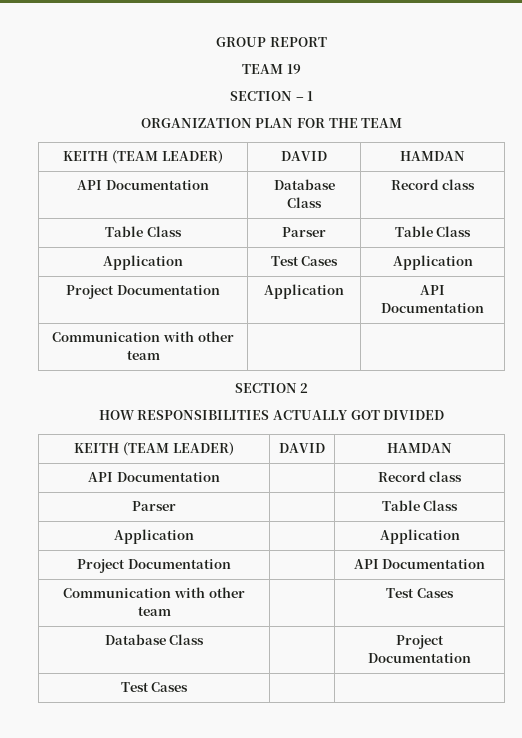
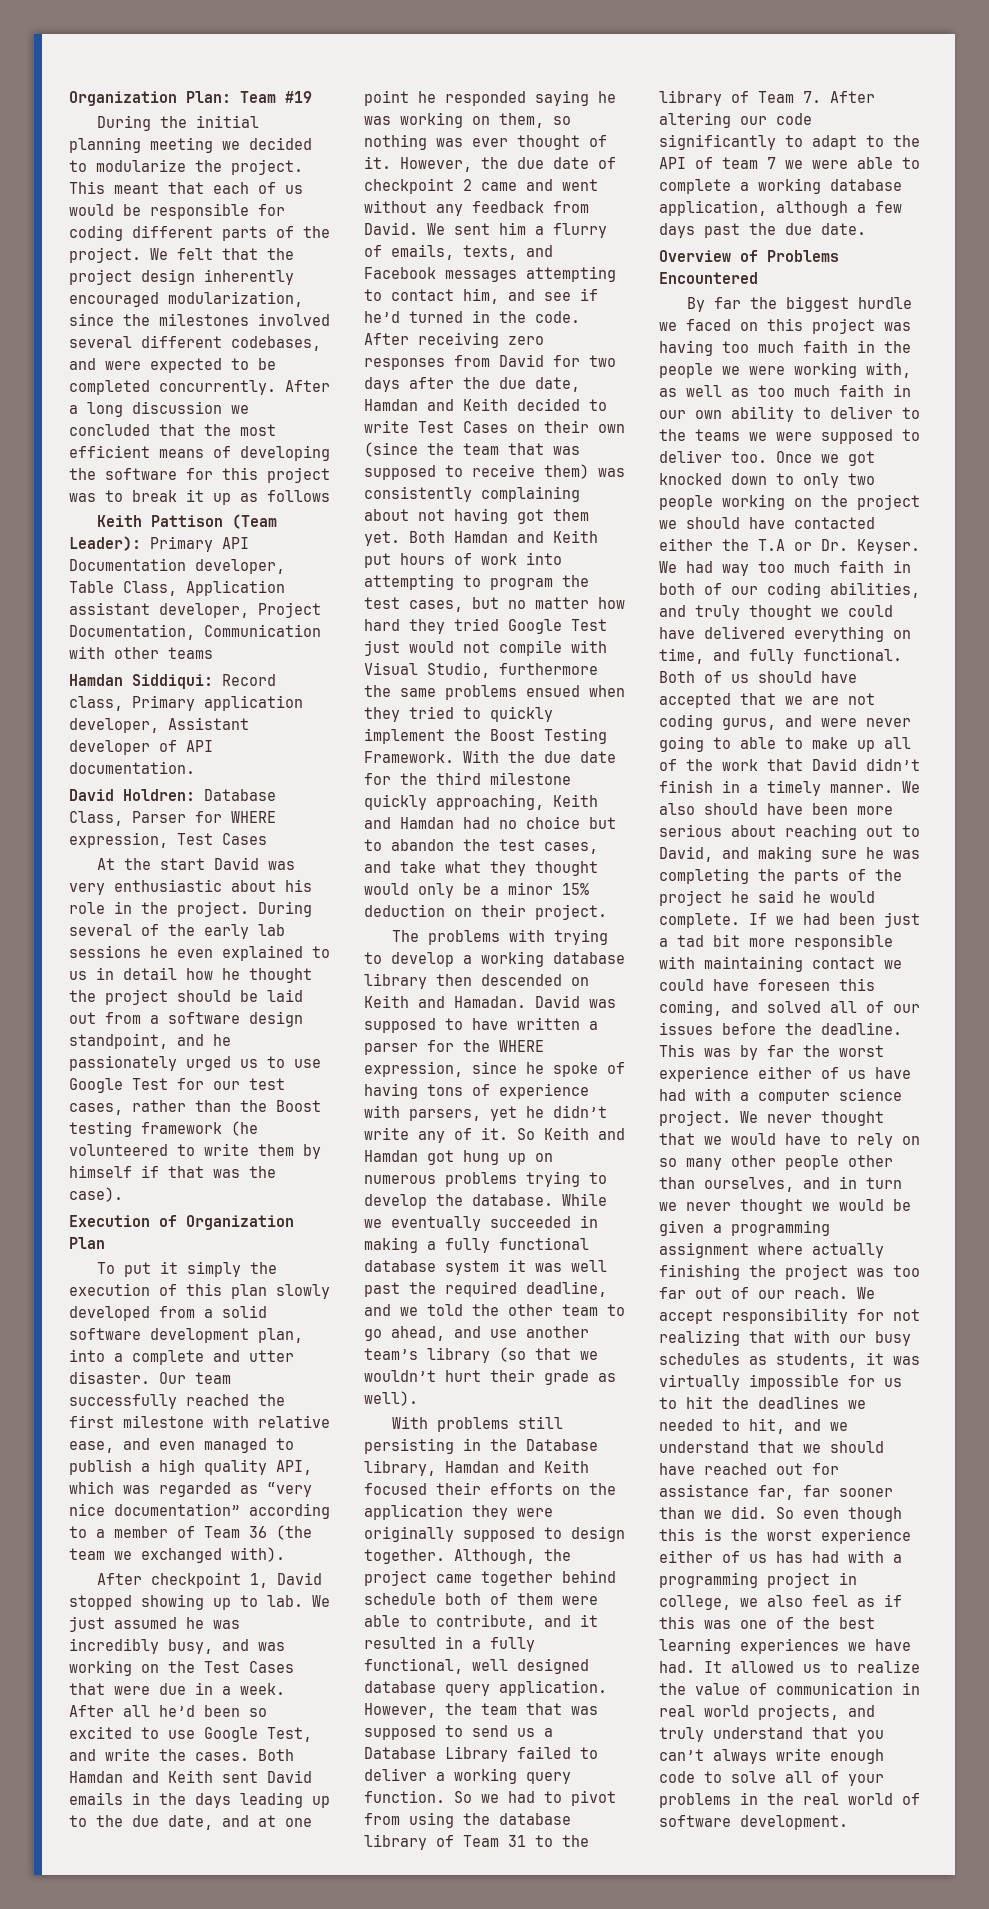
[216,37,327,47] [242,64,301,74] [229,91,314,101] [140,118,403,128] [63,150,223,164] [281,151,327,161] [400,151,465,161] [77,180,209,190] [273,179,335,190] [287,197,322,208] [390,179,476,190] [105,226,182,237] [282,227,326,237] [394,226,472,237] [103,255,183,270] [270,256,339,266] [392,255,473,270] [66,285,220,299] [264,284,344,299] [420,285,445,295] [381,303,484,313] [52,331,234,342] [126,350,160,360] [234,383,309,393] [98,410,445,420] [74,442,234,456] [279,443,325,453] [387,443,452,453] [88,472,220,482] [377,471,463,482] [132,501,176,511] [381,500,459,511] [114,529,194,544] [379,529,460,544] [77,559,231,573] [353,559,486,569] [63,587,245,598] [137,606,171,616] [386,588,454,598] [104,634,205,645] [396,635,444,649] [368,653,471,663] [120,682,189,692] GROUP REPORT // TEAM 19 // SECTION – 1 // ORGANIZATION PLAN FOR THE TEAM // KEITH (TEAM LEADER) | DAVID | HAMDAN // API Documentation | Database Class | Record class // Table Class | Parser | Table Class // Application | Test Cases | Application // Project Documentation | Application | API Documentation // Communication with other team | | // SECTION 2 // HOW RESPONSIBILITIES ACTUALLY GOT DIVIDED // KEITH (TEAM LEADER) | DAVID | HAMDAN // API Documentation | | Record class // Parser | | Table Class // Application | | Application // Project Documentation | | API Documentation // Communication with other team | | Test Cases // Database Class | | Project Documentation // Test Cases | | -> [69,91,312,106] [97,115,260,131] [69,137,312,153] [69,159,303,175] [69,181,303,194] [69,203,285,219] [69,225,330,241] [69,247,294,263] [69,269,294,285] [69,291,303,307] [69,313,330,326] [69,335,321,351] [69,358,276,373] [69,380,330,395] [69,401,249,417] [69,424,276,436] [69,445,330,461] [69,467,330,483] [69,489,330,505] [97,514,278,529] [69,536,249,552] [69,558,285,574] [69,580,285,596] [69,602,321,618] [69,624,321,640] [69,646,213,659] [69,674,276,689] [69,695,303,711] [69,717,249,733] [69,740,213,755] [69,761,195,774] [69,789,276,801] [69,811,276,826] [69,832,267,848] [97,857,296,870] [69,879,312,895] [69,901,312,917] [69,924,285,939] [69,945,330,961] [69,967,312,983] [69,989,303,1005] [69,1011,303,1027] [69,1033,231,1049] [69,1055,321,1071] [69,1078,285,1093] [69,1100,321,1115] [69,1121,258,1137] [69,1143,321,1159] [69,1165,276,1178] [69,1187,123,1202] [69,1215,294,1230] [69,1237,105,1249] [97,1261,278,1277] [69,1283,330,1299] [69,1305,267,1321] [69,1328,303,1343] [69,1349,294,1365] [69,1371,231,1384] [69,1394,285,1409] [69,1415,330,1428] [69,1438,294,1453] [69,1459,312,1475] [69,1481,312,1497] [69,1503,330,1519] [69,1525,312,1540] [69,1547,285,1563] [97,1572,323,1588] [69,1594,330,1610] [69,1616,240,1632] [69,1638,285,1654] [69,1660,294,1676] [69,1682,285,1695] [69,1705,267,1717] [69,1726,312,1742] [69,1748,294,1761] [69,1770,312,1783] [69,1792,330,1808] [69,1815,312,1830] [364,90,616,106] [364,112,571,128] [364,134,607,150] [364,156,616,172] [364,178,598,194] [364,200,589,216] [364,222,607,238] [364,244,553,260] [364,266,616,282] [364,288,598,304] [364,310,580,323] [364,332,544,348] [364,354,616,370] [364,377,580,392] [364,398,607,411] [364,420,625,433] [364,442,580,457] [364,464,625,480] [364,486,580,502] [364,508,589,524] [364,530,598,546] [364,552,562,568] [364,574,589,590] [364,597,625,612] [364,618,607,634] [364,640,607,656] [364,662,598,678] [364,685,625,700] [364,706,553,722] [364,728,607,744] [364,750,616,763] [364,772,571,785] [364,794,598,810] [364,816,616,829] [364,839,598,854] [364,861,598,876] [364,882,589,898] [364,904,607,920] [392,929,609,945] [364,951,625,967] [364,973,589,989] [364,995,616,1008] [364,1017,598,1033] [364,1040,544,1055] [364,1061,625,1077] [364,1083,589,1099] [364,1105,607,1121] [364,1127,625,1143] [364,1150,553,1165] [364,1171,607,1187] [364,1193,607,1209] [364,1215,598,1231] [364,1237,589,1253] [364,1259,607,1275] [364,1281,607,1297] [364,1304,625,1316] [364,1326,589,1341] [364,1347,598,1363] [364,1369,616,1385] [364,1391,418,1406] [392,1416,564,1432] [364,1438,598,1454] [364,1460,589,1476] [364,1482,616,1495] [364,1504,553,1520] [364,1526,625,1542] [364,1549,571,1564] [364,1570,616,1586] [364,1593,598,1605] [364,1614,598,1630] [364,1636,535,1652] [364,1658,589,1674] [364,1680,607,1696] [364,1703,598,1718] [364,1725,553,1740] [364,1746,598,1762] [364,1768,571,1784] [364,1790,616,1806] [364,1812,571,1828] [364,1834,589,1850] [659,90,875,106] [659,112,812,128] [659,134,920,150] [659,157,920,169] [659,178,902,194] [659,200,902,216] [659,223,866,238] [659,250,839,262] [659,272,758,284] [687,296,913,312] [659,318,911,334] [659,340,911,356] [659,362,911,378] [659,384,911,397] [659,406,920,422] [659,429,920,444] [659,450,875,466] [659,473,875,488] [659,494,920,510] [659,517,875,529] [659,538,920,554] [659,560,911,576] [659,582,920,598] [659,605,893,620] [659,626,911,642] [659,648,902,664] [659,671,857,683] [659,693,875,708] [659,714,911,730] [659,736,911,752] [659,758,920,771] [659,780,920,796] [659,803,893,815] [659,824,920,840] [659,846,920,862] [659,868,902,884] [659,890,875,906] [659,912,920,928] [659,934,893,950] [659,956,902,972] [659,978,875,991] [659,1000,920,1016] [659,1022,902,1035] [659,1044,884,1060] [659,1066,911,1082] [659,1088,902,1104] [659,1110,884,1126] [659,1133,920,1148] [659,1155,893,1170] [659,1176,902,1192] [659,1199,911,1214] [659,1220,830,1236] [659,1242,884,1258] [659,1264,920,1280] [659,1287,875,1299] [659,1308,920,1324] [659,1330,911,1346] [659,1352,920,1368] [659,1374,902,1390] [659,1396,866,1409] [659,1418,848,1434] [659,1441,884,1453] [659,1463,839,1475] [659,1484,893,1500] [659,1506,902,1522] [659,1528,911,1544] [659,1550,902,1563] [659,1572,857,1588] [659,1594,902,1610] [659,1616,875,1629] [659,1638,911,1654] [659,1660,920,1673] [659,1682,920,1695] [659,1704,875,1720] [659,1727,884,1742] [659,1748,884,1764] [659,1771,884,1786] [659,1792,920,1808] [659,1815,848,1830] Organization Plan: Team #19 // During the initial planning meeting we decided to modularize the project. This meant that each of us would be responsible for coding different parts of the project. We felt that the project design inherently encouraged modularization, since the milestones involved several different codebases, and were expected to be completed concurrently. After a long discussion we concluded that the most efficient means of developing the software for this project was to break it up as follows // Keith Pattison (Team Leader): Primary API Documentation developer, Table Class, Application assistant developer, Project Documentation, Communication with other teams // Hamdan Siddiqui: Record class, Primary application developer, Assistant developer of API documentation. // David Holdren: Database Class, Parser for WHERE expression, Test Cases // At the start David was very enthusiastic about his role in the project. During several of the early lab sessions he even explained to us in detail how he thought the project should be laid out from a software design standpoint, and he passionately urged us to use Google Test for our test cases, rather than the Boost testing framework (he volunteered to write them by himself if that was the case). // Execution of Organization Plan // To put it simply the execution of this plan slowly developed from a solid software development plan, into a complete and utter disaster. Our team successfully reached the first milestone with relative ease, and even managed to publish a high quality API, which was regarded as “very nice documentation” according to a member of Team 36 (the team we exchanged with). // After checkpoint 1, David stopped showing up to lab. We just assumed he was incredibly busy, and was working on the Test Cases that were due in a week. After all he’d been so excited to use Google Test, and write the cases. Both Hamdan and Keith sent David emails in the days leading up to the due date, and at one point he responded saying he was working on them, so nothing was ever thought of it. However, the due date of checkpoint 2 came and went without any feedback from David. We sent him a flurry of emails, texts, and Facebook messages attempting to contact him, and see if he’d turned in the code. After receiving zero responses from David for two days after the due date, Hamdan and Keith decided to write Test Cases on their own (since the team that was supposed to receive them) was consistently complaining about not having got them yet. Both Hamdan and Keith put hours of work into attempting to program the test cases, but no matter how hard they tried Google Test just would not compile with Visual Studio, furthermore the same problems ensued when they tried to quickly implement the Boost Testing Framework. With the due date for the third milestone quickly approaching, Keith and Hamdan had no choice but to abandon the test cases, and take what they thought would only be a minor 15% deduction on their project. // The problems with trying to develop a working database library then descended on Keith and Hamadan. David was supposed to have written a parser for the WHERE expression, since he spoke of having tons of experience with parsers, yet he didn’t write any of it. So Keith and Hamdan got hung up on numerous problems trying to develop the database. While we eventually succeeded in making a fully functional database system it was well past the required deadline, and we told the other team to go ahead, and use another team’s library (so that we wouldn’t hurt their grade as well). // With problems still persisting in the Database library, Hamdan and Keith focused their efforts on the application they were originally supposed to design together. Although, the project came together behind schedule both of them were able to contribute, and it resulted in a fully functional, well designed database query application. However, the team that was supposed to send us a Database Library failed to deliver a working query function. So we had to pivot from using the database library of Team 31 to the library of Team 7. After altering our code significantly to adapt to the API of team 7 we were able to complete a working database application, although a few days past the due date. // Overview of Problems Encountered // By far the biggest hurdle we faced on this project was having too much faith in the people we were working with, as well as too much faith in our own ability to deliver to the teams we were supposed to deliver too. Once we got knocked down to only two people working on the project we should have contacted either the T.A or Dr. Keyser. We had way too much faith in both of our coding abilities, and truly thought we could have delivered everything on time, and fully functional. Both of us should have accepted that we are not coding gurus, and were never going to able to make up all of the work that David didn’t finish in a timely manner. We also should have been more serious about reaching out to David, and making sure he was completing the parts of the project he said he would complete. If we had been just a tad bit more responsible with maintaining contact we could have foreseen this coming, and solved all of our issues before the deadline. This was by far the worst experience either of us have had with a computer science project. We never thought that we would have to rely on so many other people other than ourselves, and in turn we never thought we would be given a programming assignment where actually finishing the project was too far out of our reach. We accept responsibility for not realizing that with our busy schedules as students, it was virtually impossible for us to hit the deadlines we needed to hit, and we understand that we should have reached out for assistance far, far sooner than we did. So even though this is the worst experience either of us has had with a programming project in college, we also feel as if this was one of the best learning experiences we have had. It allowed us to realize the value of communication in real world projects, and truly understand that you can’t always write enough code to solve all of your problems in the real world of software development.

